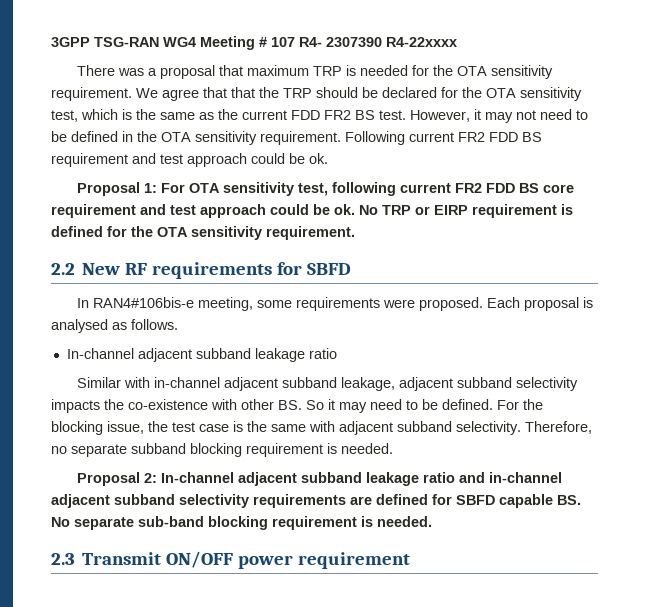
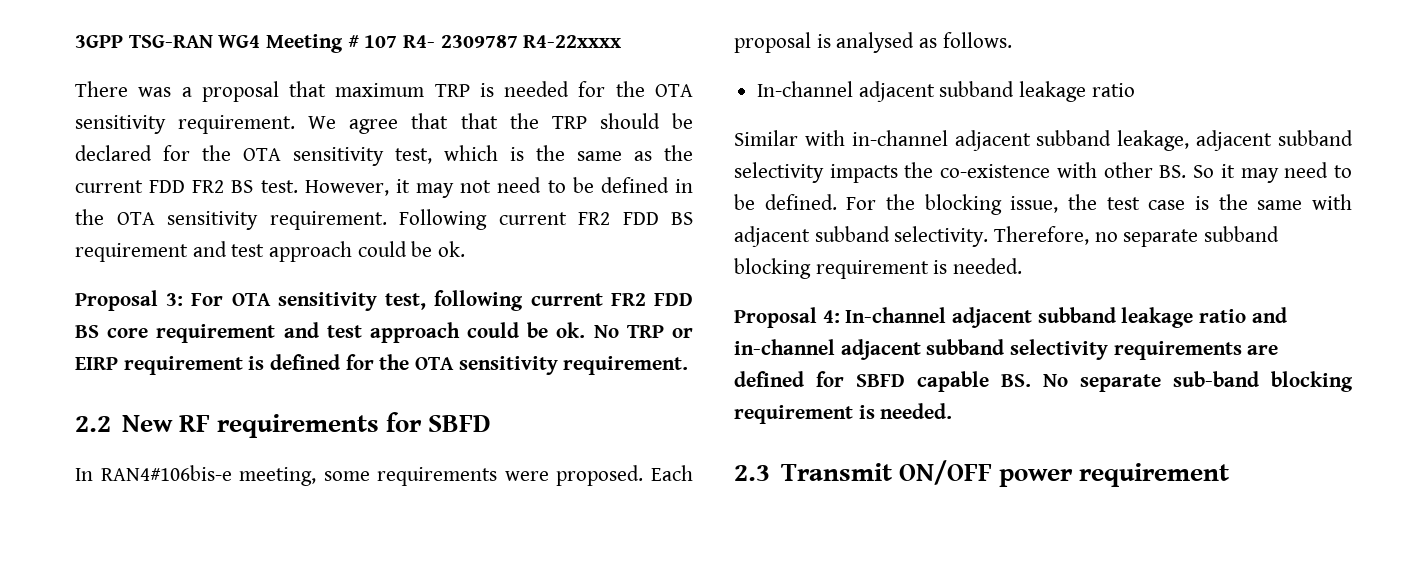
[326,37,382,47] 2307390 -> [440,35,518,48] 2309787
[144,183,158,193] 1: -> [166,293,184,306] 3:
[144,473,158,483] 2: -> [822,310,840,323] 4:

